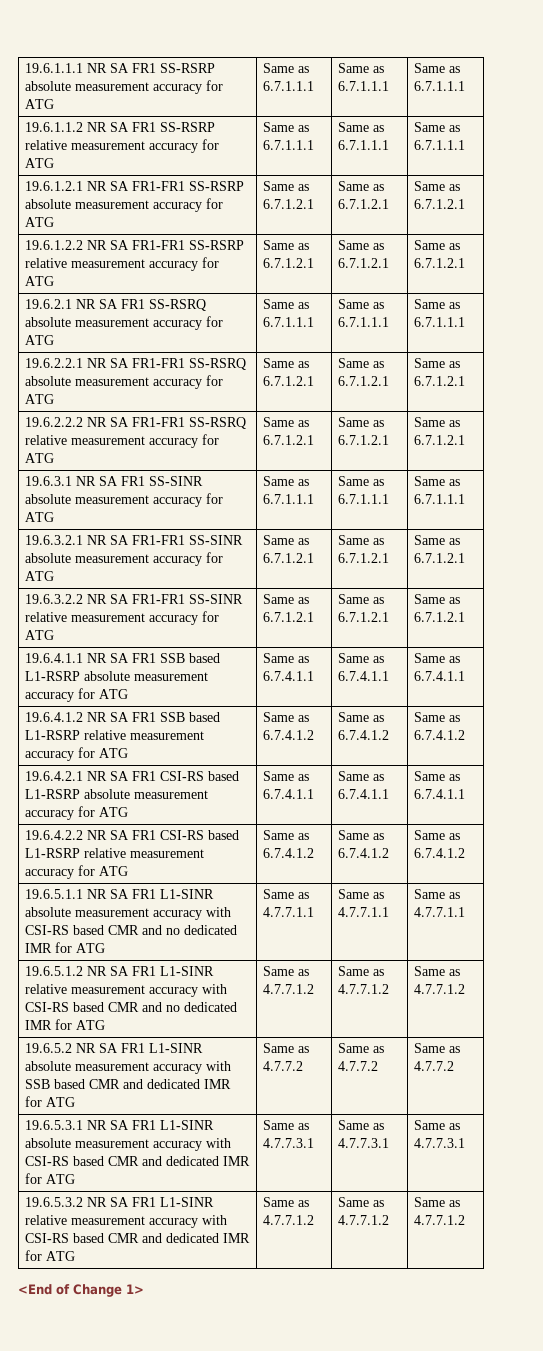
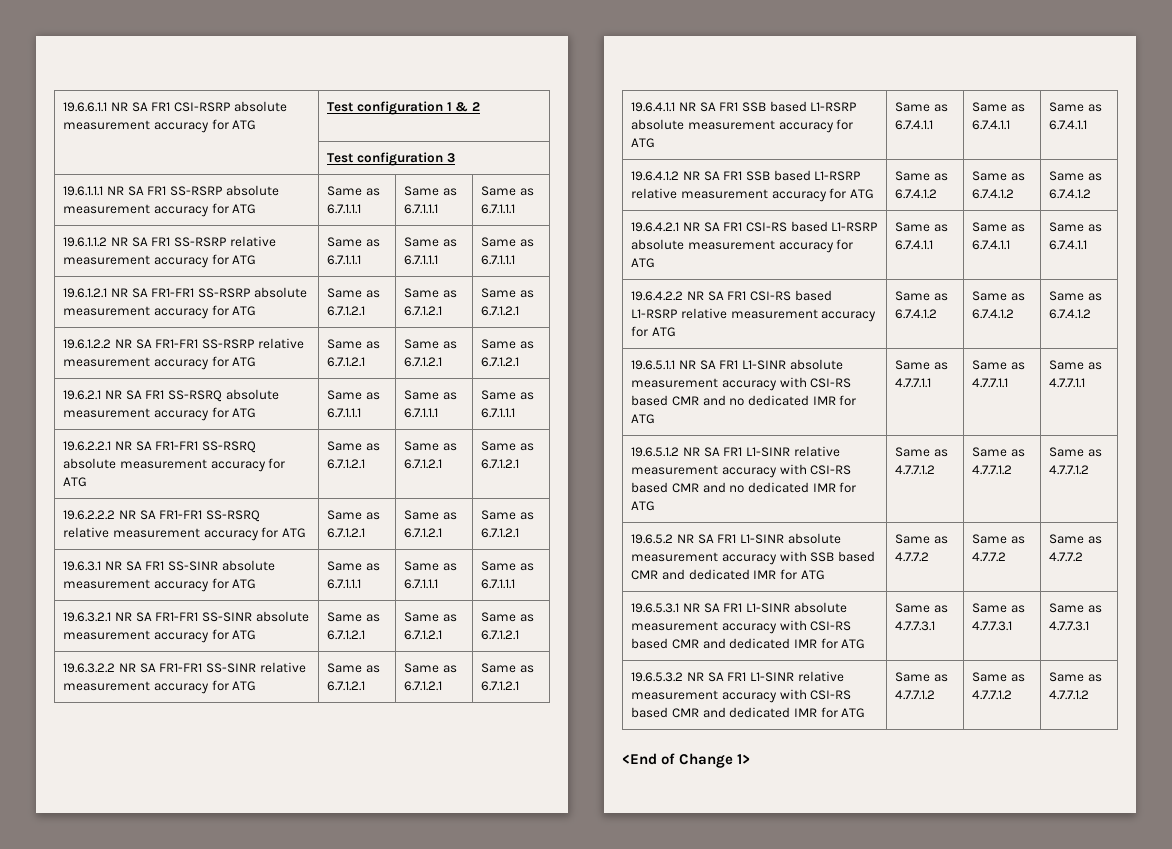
(25, 68) none -> [63,101,287,112] [63,119,257,133] [327,101,480,115] [327,152,455,166] 19.6.6.1.1 NR SA FR1 CSI-RSRP absolute measurement accuracy for ATG | Test configuration 1 & 2 // | Test configuration 3 //

